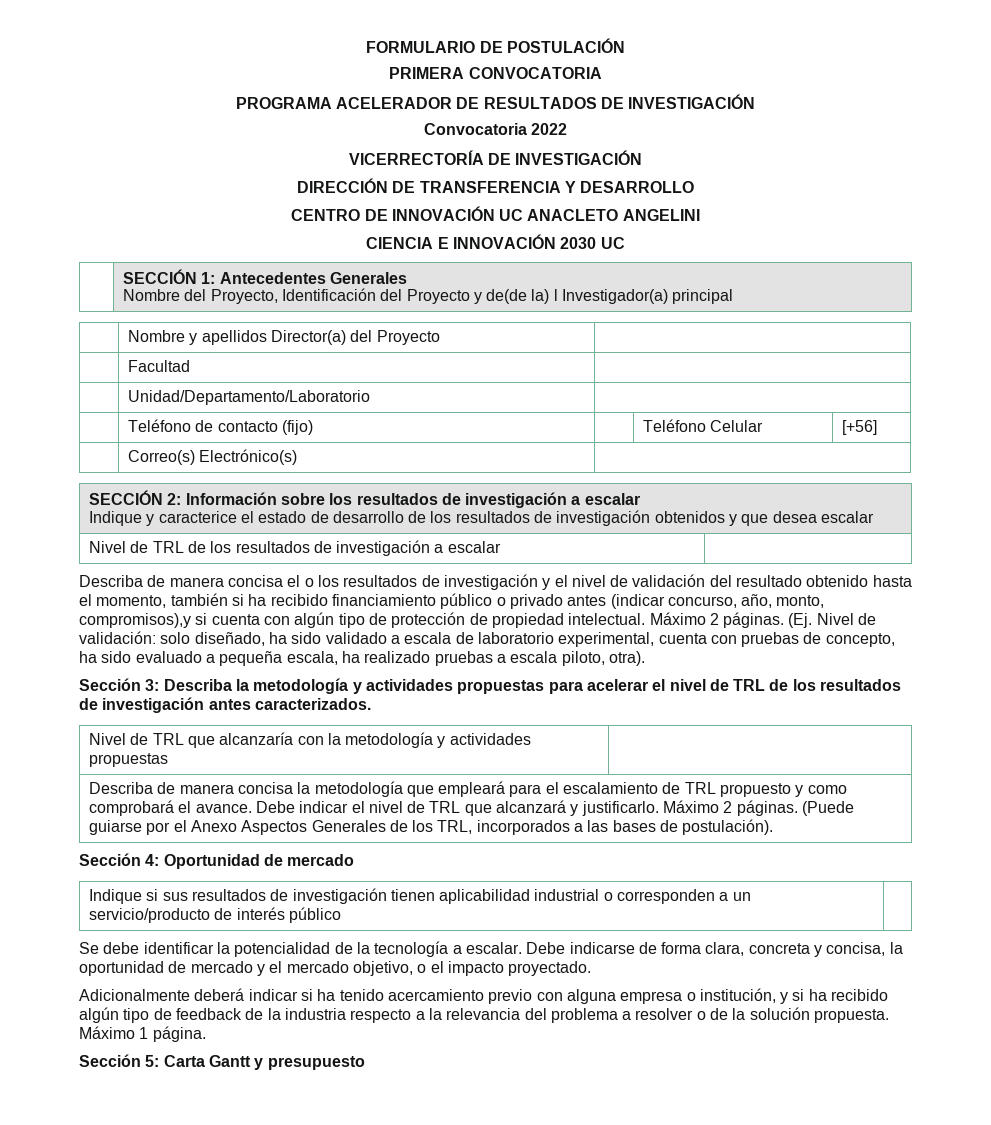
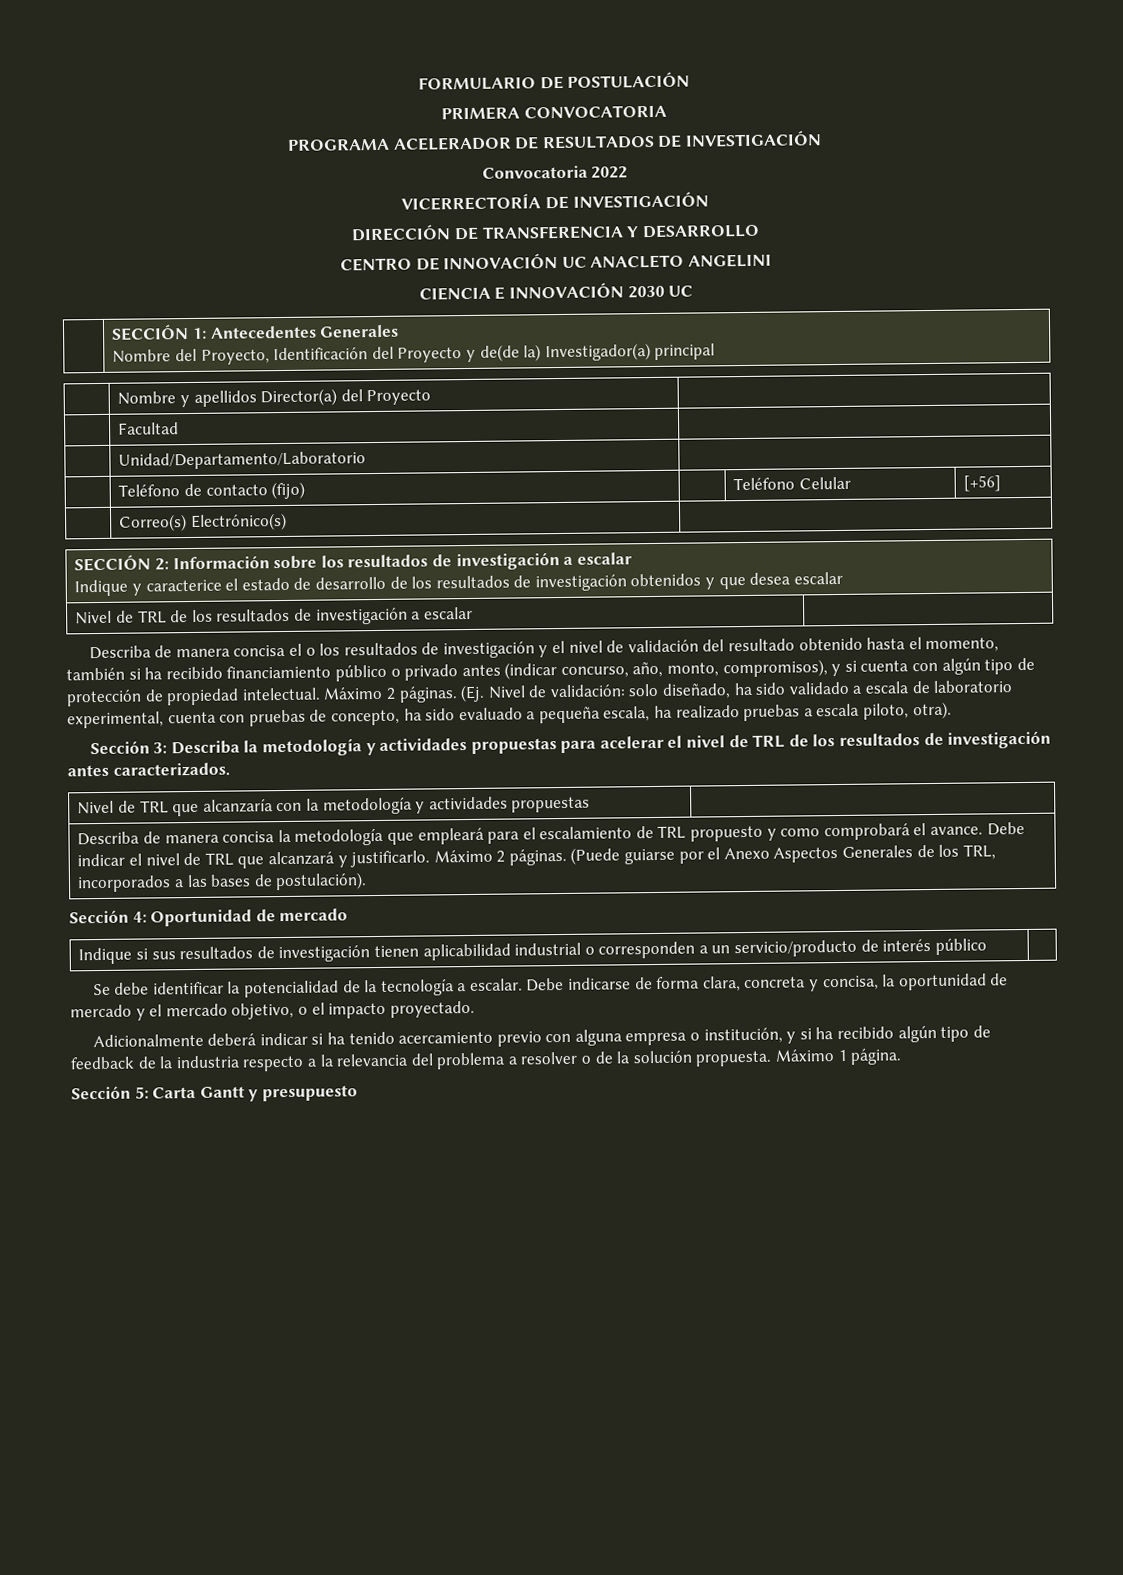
[553,289,558,301] l -> (542, 353) none
[79,613,191,628] compromisos),y -> [722,659,842,678] compromisos), y

